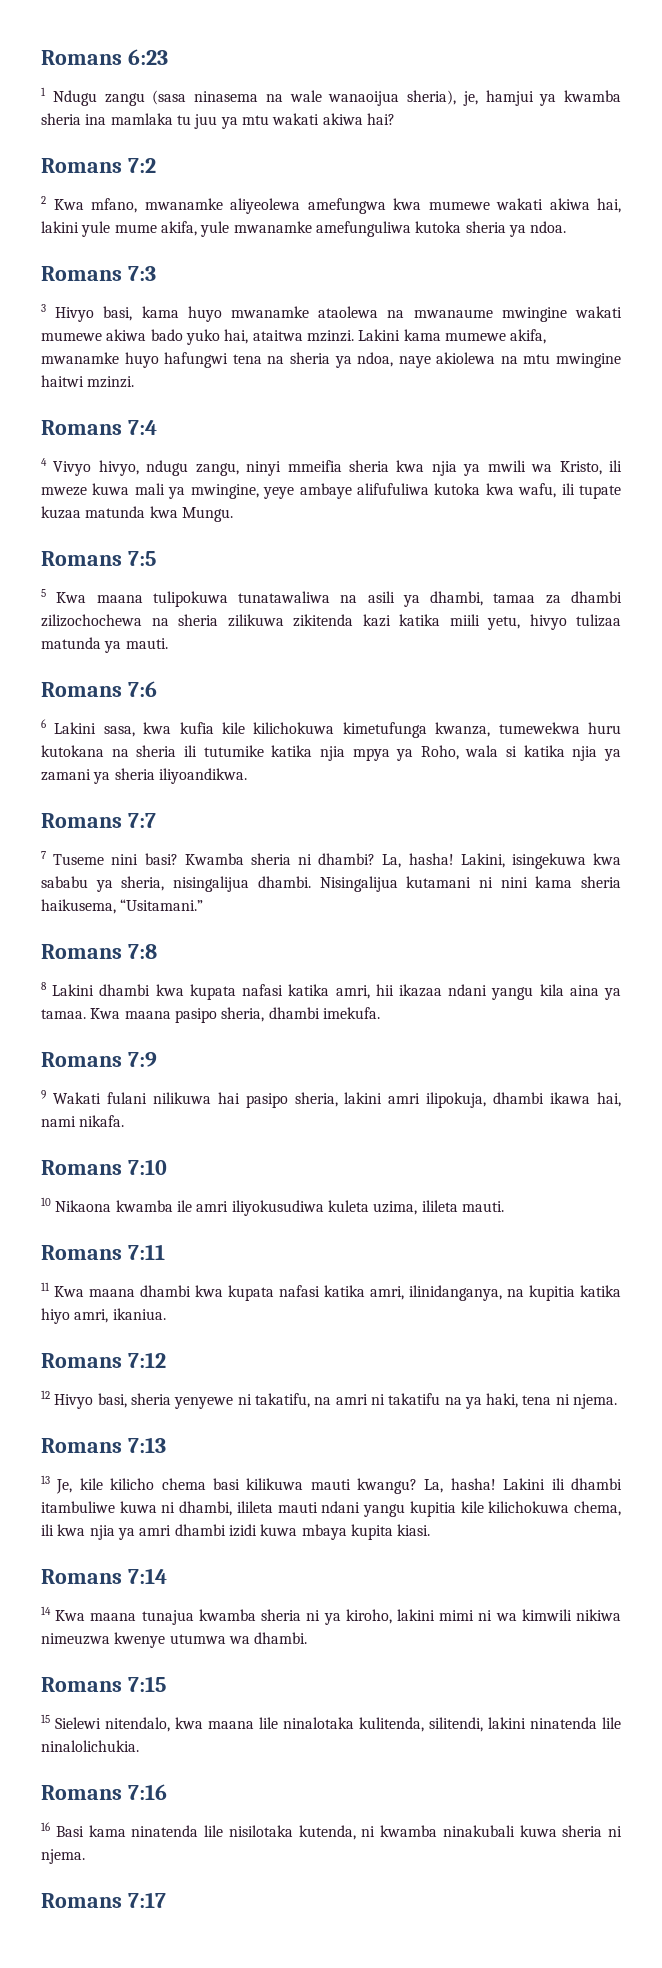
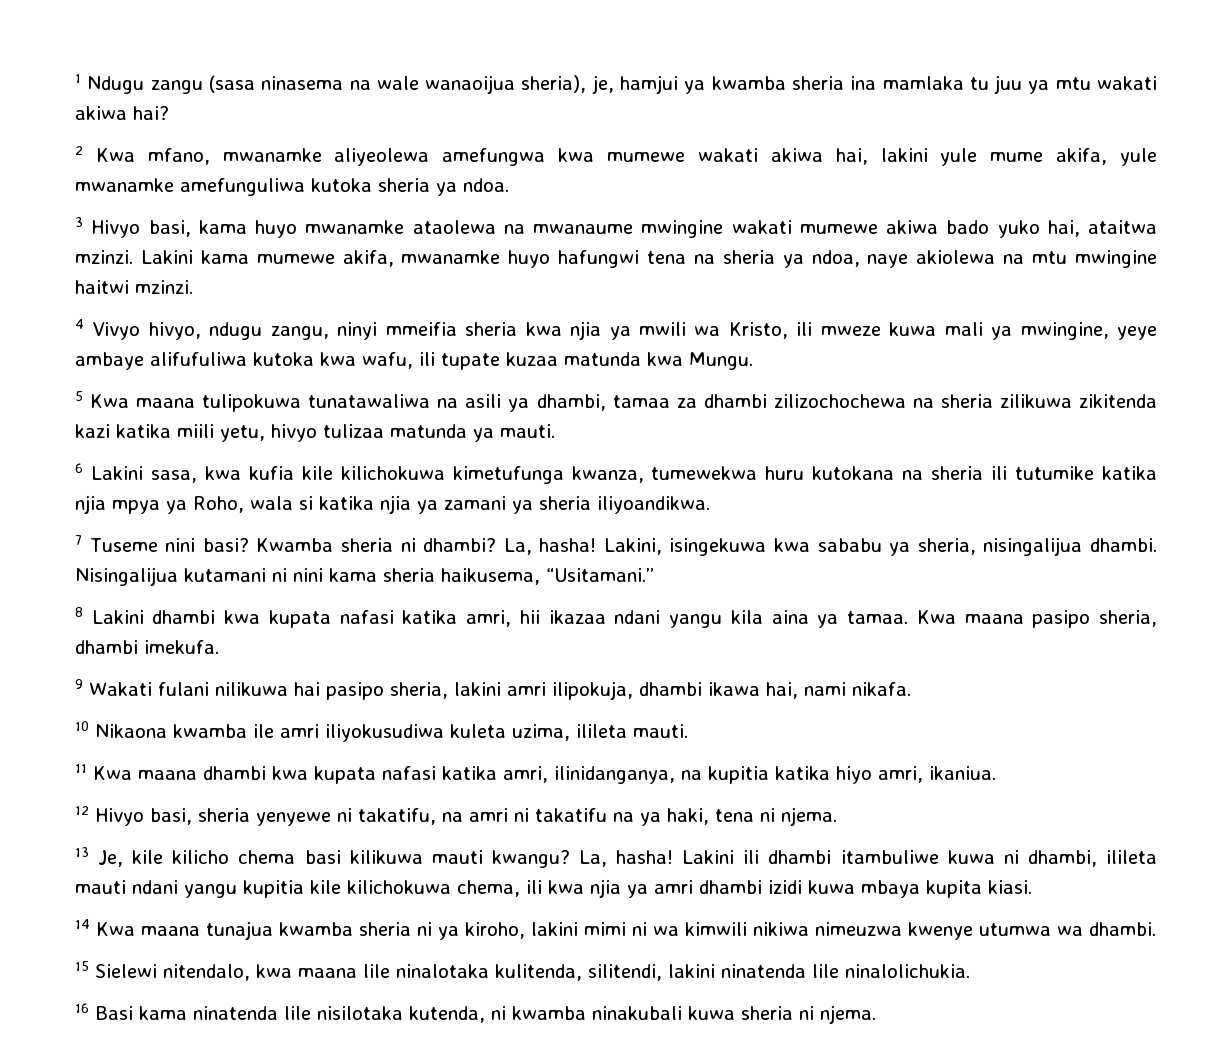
[41,49,168,65] Romans 6:23 // -> (75, 78) none
[41,158,156,173] // Romans 7:2 -> (169, 113) none
[41,266,156,281] // Romans 7:3 -> (509, 185) none
[41,420,157,435] // Romans 7:4 -> (193, 287) none
[41,551,156,566] // Romans 7:5 -> (753, 361) none
[41,681,157,697] // Romans 7:6 -> (555, 431) none
[41,813,156,828] // Romans 7:7 -> (710, 505) none
[41,944,157,959] // Romans 7:8 -> (654, 575) none
[41,1052,157,1067] // Romans 7:9 -> (219, 647) none
[41,1159,167,1175] // Romans 7:10 -> (911, 689) none
[41,1244,165,1260] // Romans 7:11 -> (688, 731) none
[41,1352,166,1368] // Romans 7:12 -> (996, 773) none
[41,1437,166,1453] // Romans 7:13 -> (837, 816) none
[41,1568,167,1584] // Romans 7:14 -> (1032, 887) none
[41,1676,166,1692] // Romans 7:15 -> (1156, 929) none
[41,1784,167,1800] // Romans 7:16 -> (970, 971) none
[41,1892,166,1908] // Romans 7:17 -> (876, 1014) none

